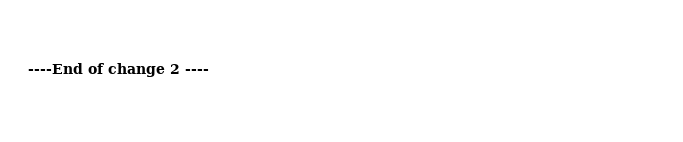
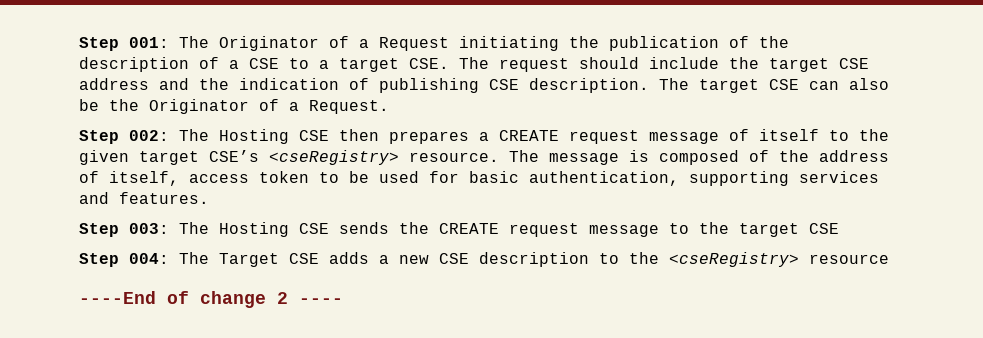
(28, 68) none -> [79,36,789,51] [79,57,869,72] [79,78,889,93] [79,99,389,114] [79,129,889,144] [79,150,889,165] [79,171,879,186] [79,192,209,204] [79,222,839,237] [79,252,889,267] Step 001: The Originator of a Request initiating the publication of the description of a CSE to a target CSE. The request should include the target CSE address and the indication of publishing CSE description. The target CSE can also be the Originator of a Request. // Step 002: The Hosting CSE then prepares a CREATE request message of itself to the given target CSE’s <cseRegistry> resource. The message is composed of the address of itself, access token to be used for basic authentication, supporting services and features. // Step 003: The Hosting CSE sends the CREATE request message to the target CSE // Step 004: The Target CSE adds a new CSE description to the <cseRegistry> resource //

